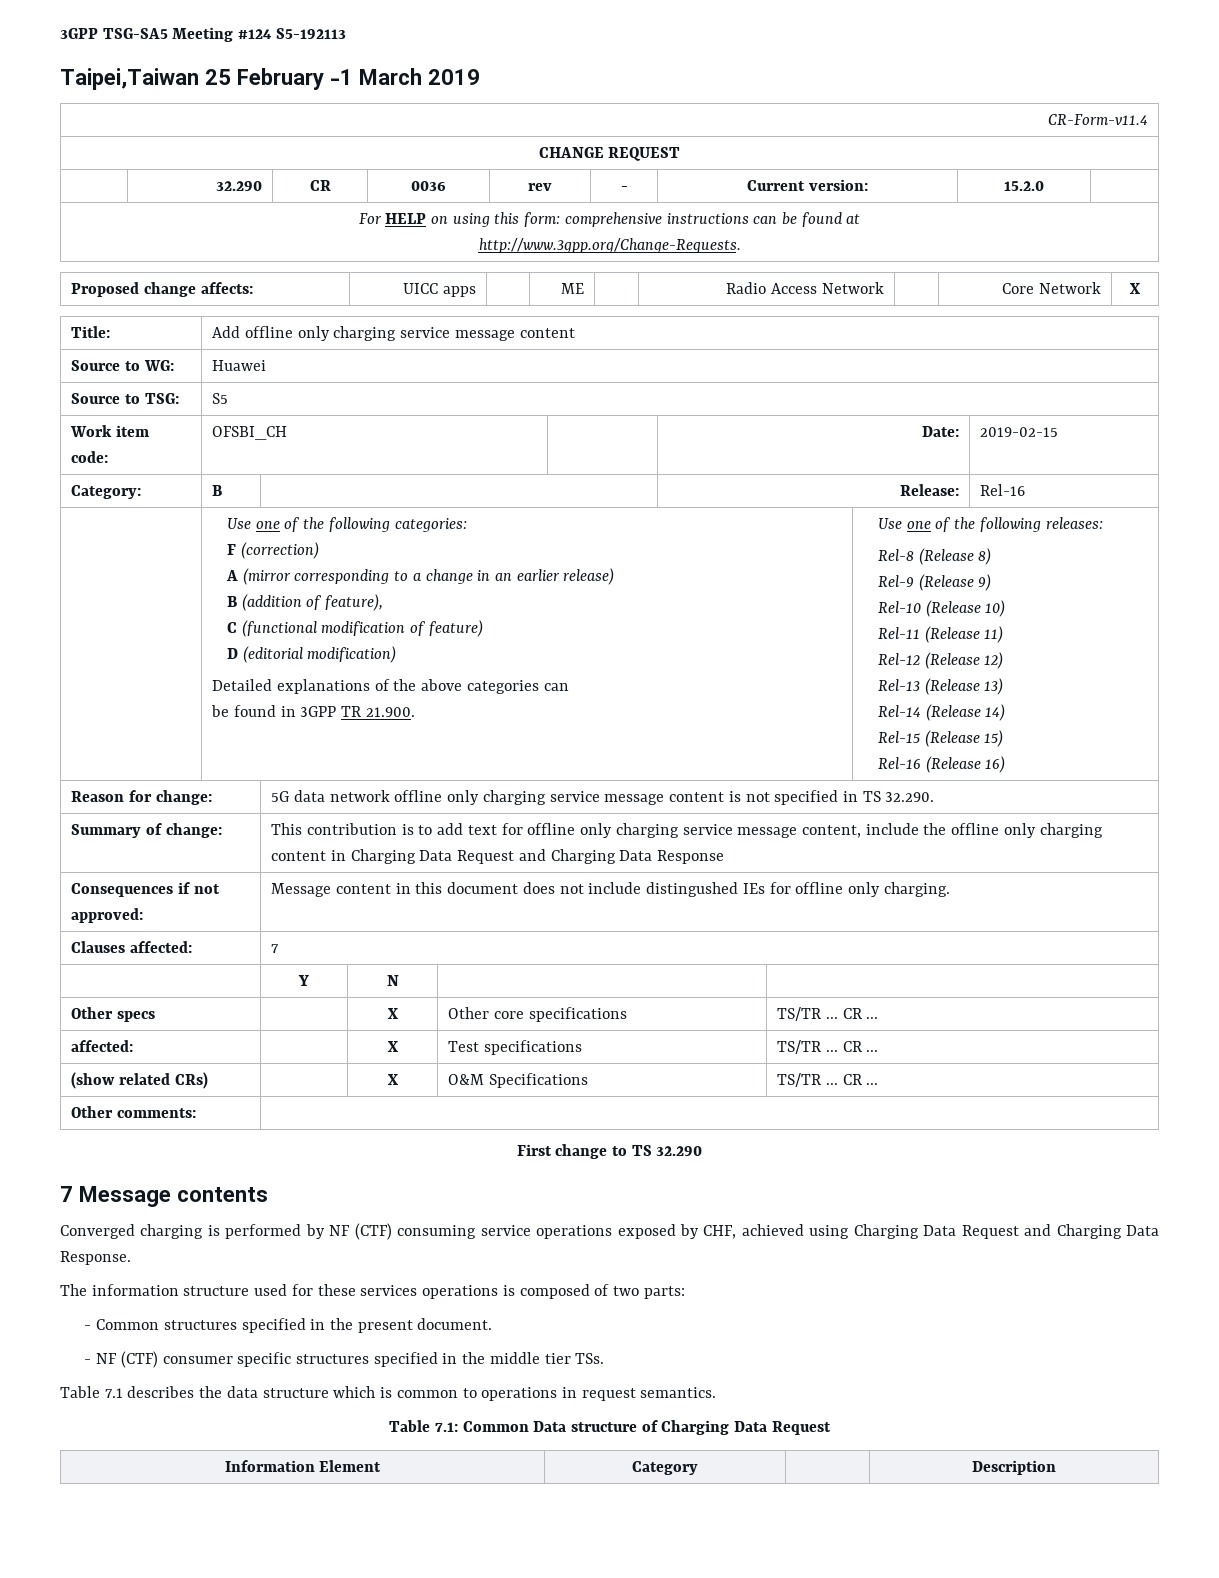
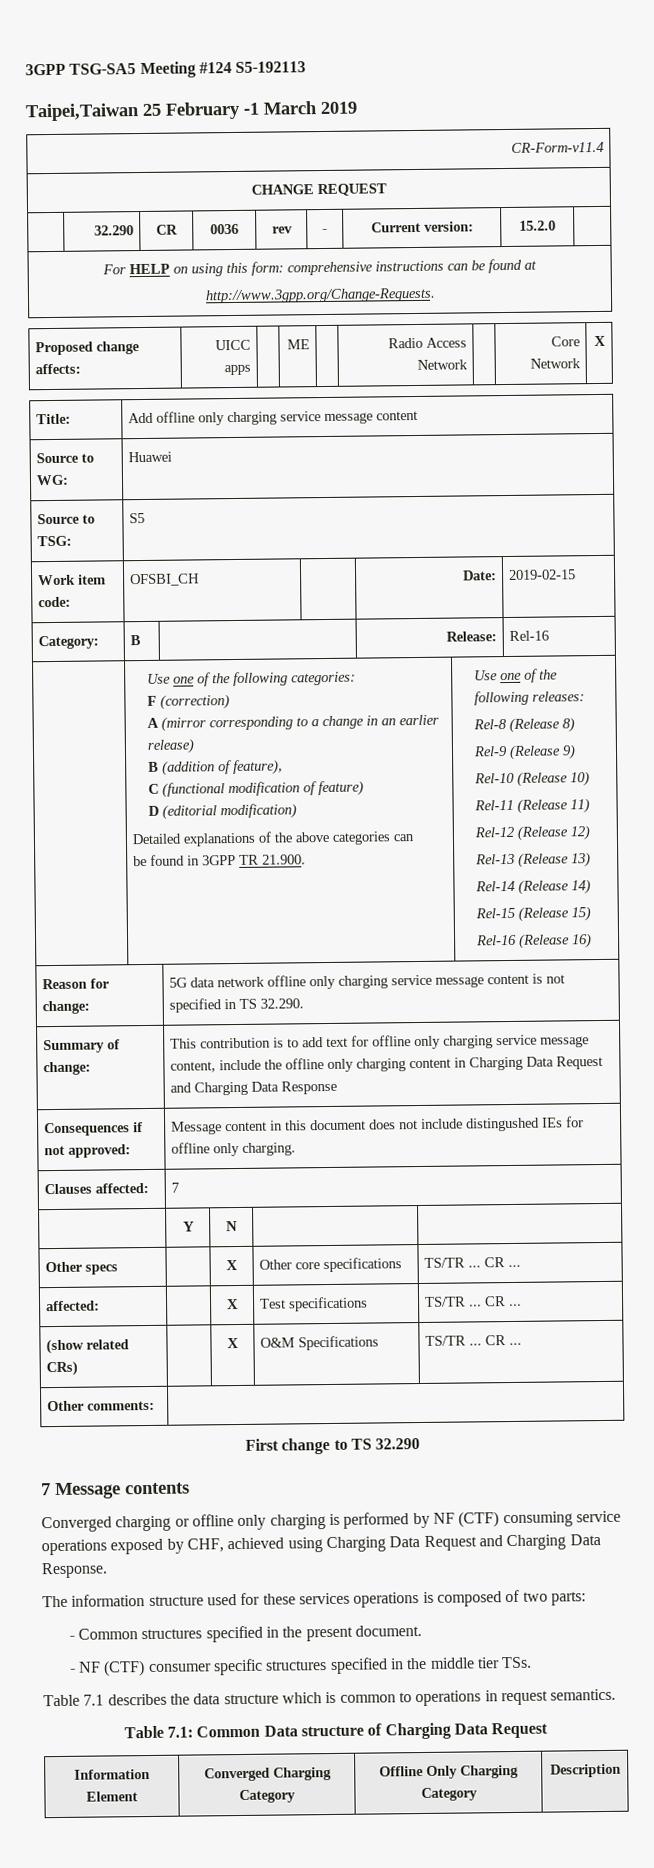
(204, 1231) none -> [174,1514,326,1531] or offline only charging
[632,1461,698,1475] Category | -> [203,1767,332,1782] [239,1789,296,1804] [379,1764,519,1779] [420,1787,478,1802] Converged Charging Category | Offline Only Charging Category

